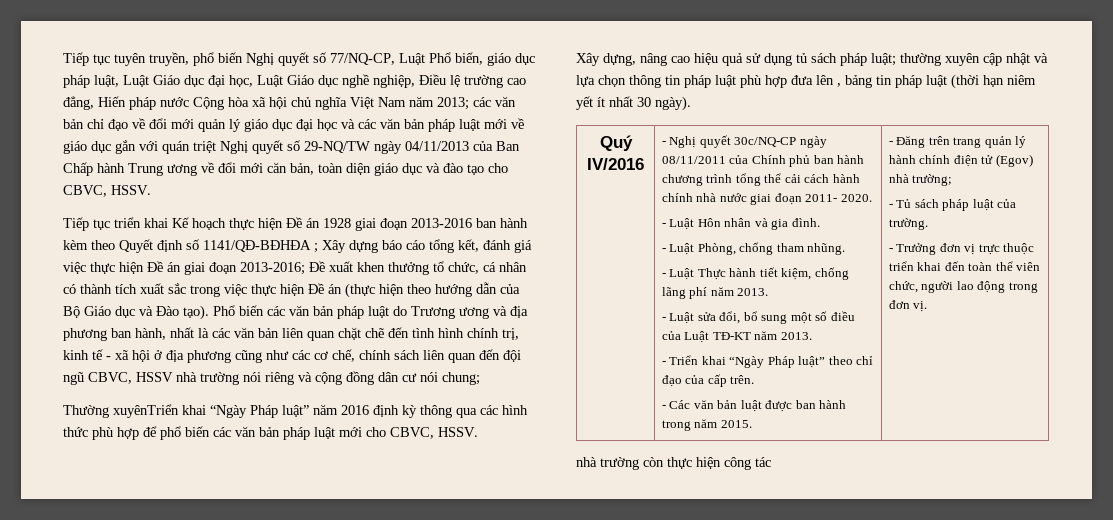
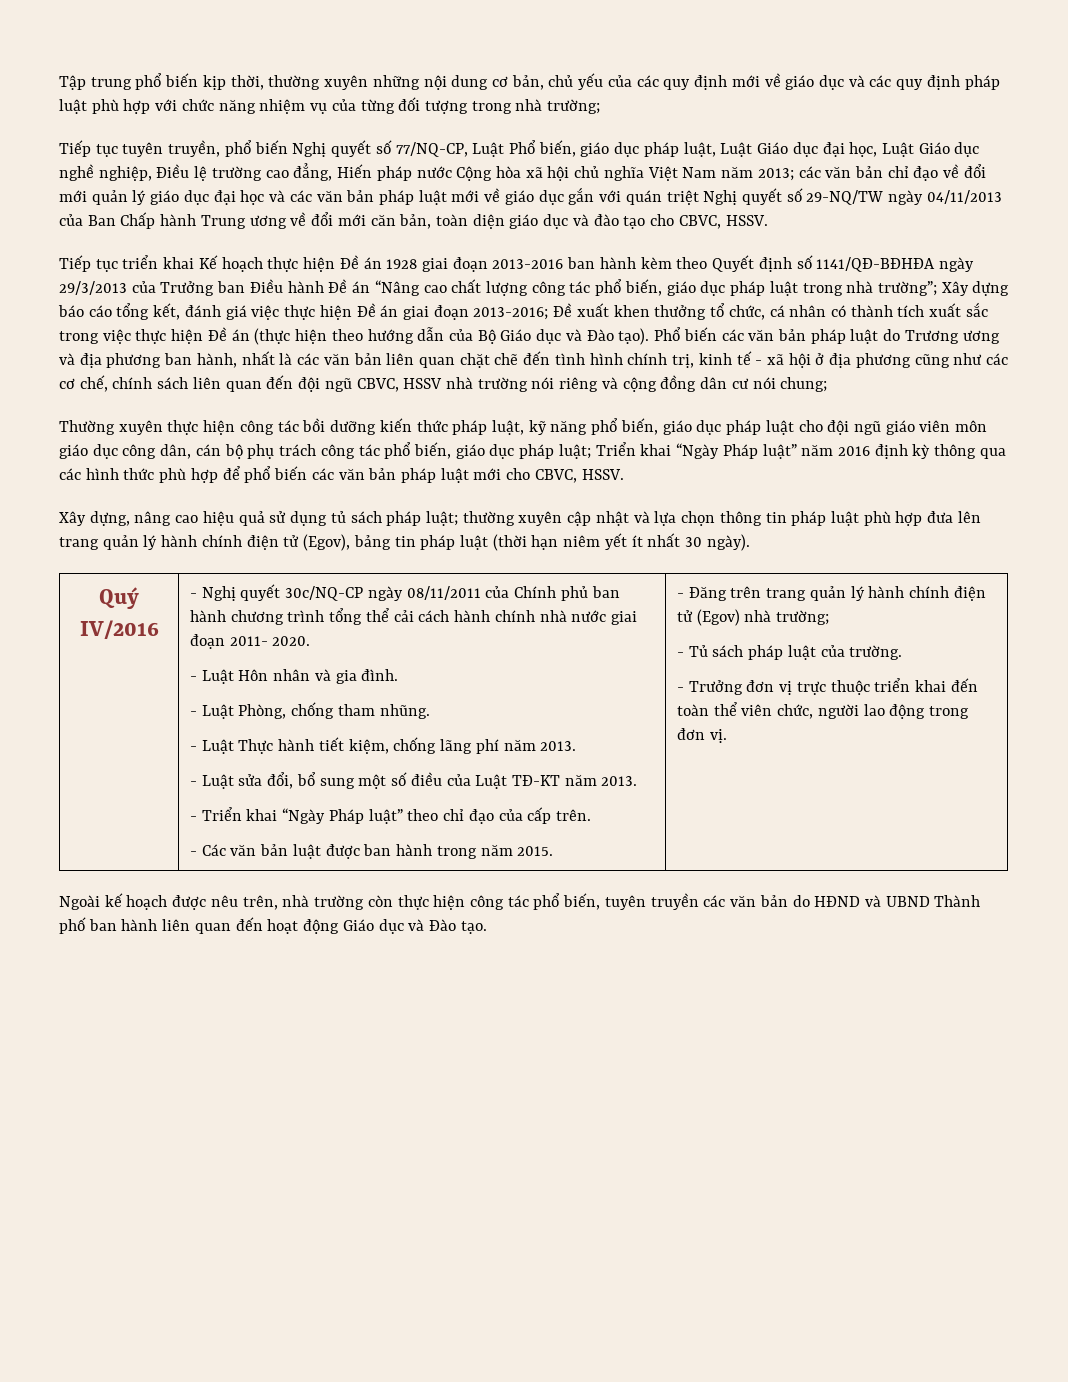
(63, 59) none -> [59,73,1000,90] [59,97,601,114] Tập trung phổ biến kịp thời, thường xuyên những nội dung cơ bản, chủ yếu của các quy định mới về giáo dục và các quy định pháp luật phù hợp với chức năng nhiệm vụ của từng đối tượng trong nhà trường; //
[314,243,318,253] ; -> [938,257,974,272] [59,279,937,296] ngày 29/3/2013 của Trưởng ban Điều hành Đề án “Nâng cao chất lượng công tác phổ biến, giáo dục pháp luật trong nhà trường”;
[113,404,179,418] xuyênTriển -> [118,418,988,435] [59,442,636,459] xuyên thực hiện công tác bồi dưỡng kiến thức pháp luật, kỹ năng phổ biến, giáo dục pháp luật cho đội ngũ giáo viên môn giáo dục công dân, cán bộ phụ trách công tác phổ biến, giáo dục pháp luật; Triển
[837,83,841,87] , -> [59,534,351,551] trang quản lý hành chính điện tử (Egov),
(928, 306) none -> [59,893,278,910] Ngoài kế hoạch được nêu trên,
(771, 462) none -> [533,893,981,910] [59,917,487,934] phổ biến, tuyên truyền các văn bản do HĐND và UBND Thành phố ban hành liên quan đến hoạt động Giáo dục và Đào tạo.

